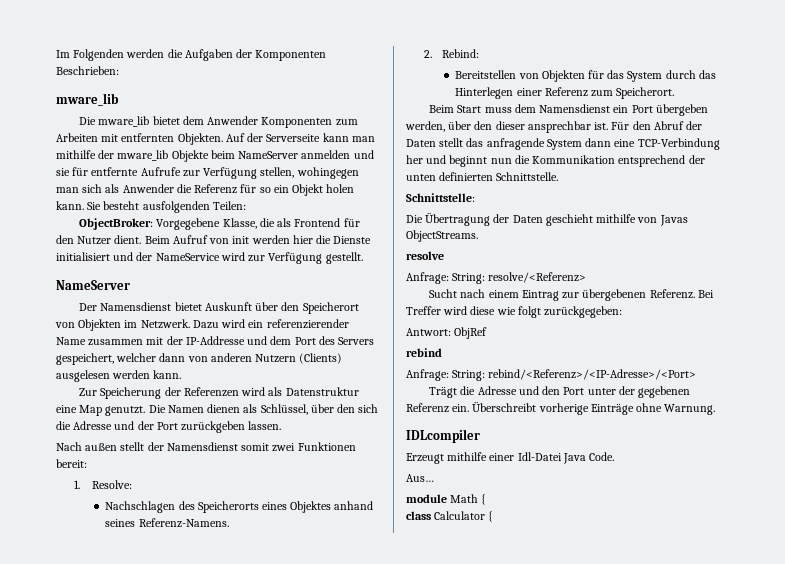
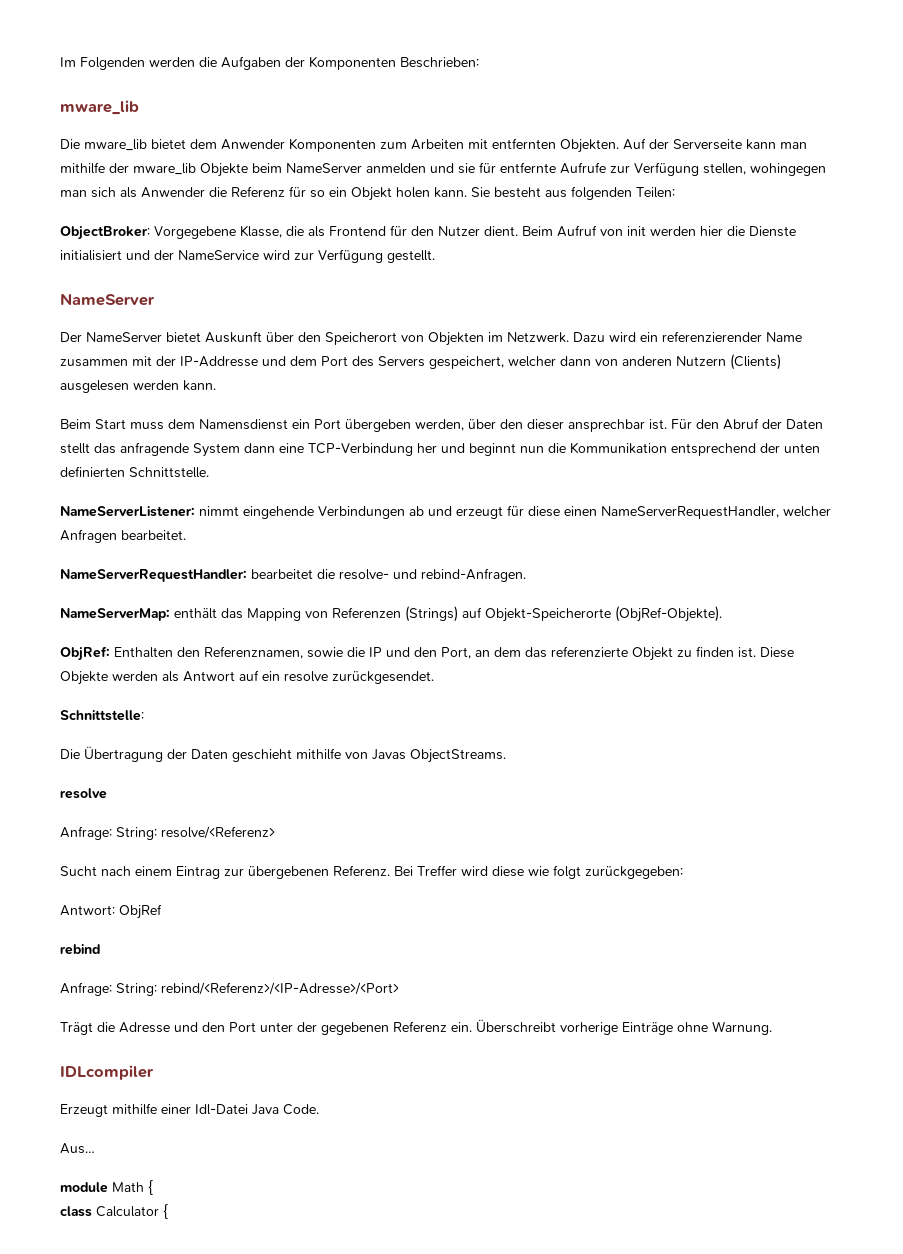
[142,201,210,213] ausfolgenden -> [545,186,632,200] aus folgenden
[100,302,172,311] Namensdienst -> [86,332,162,342] NameServer
[79,387,359,399] [56,404,379,416] [56,421,282,433] [56,442,356,452] [56,459,87,468] [74,480,133,489] [105,501,374,513] [105,518,229,528] [424,49,480,58] [455,70,716,82] [455,87,675,99] // Zur Speicherung der Referenzen wird als Datenstruktur eine Map genutzt. Die Namen dienen als Schlüssel, über den sich die Adresse und der Port zurückgeben lassen. // Nach außen stellt der Namensdienst somit zwei Funktionen bereit: // 1. Resolve: // Nachschlagen des Speicherorts eines Objektes anhand seines Referenz-Namens. // 2. Rebind: // Bereitstellen von Objekten für das System durch das Hinterlegen einer Referenz zum Speicherort. -> (216, 385) none
(559, 176) none -> [60,505,831,519] [60,529,186,543] [60,568,526,582] [60,606,722,622] [60,646,794,661] [60,670,434,685] // NameServerListener: nimmt eingehende Verbindungen ab und erzeugt für diese einen NameServerRequestHandler, welcher Anfragen bearbeitet. // NameServerRequestHandler: bearbeitet die resolve- und rebind-Anfragen. // NameServerMap: enthält das Mapping von Referenzen (Strings) auf Objekt-Speicherorte (ObjRef-Objekte). // ObjRef: Enthalten den Referenznamen, sowie die IP und den Port, an dem das referenzierte Objekt zu finden ist. Diese Objekte werden als Antwort auf ein resolve zurückgesendet.

